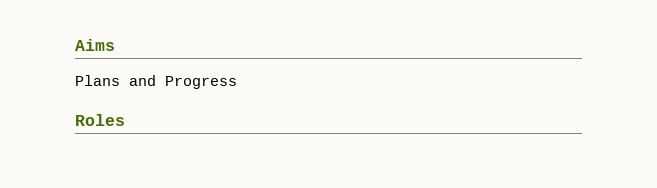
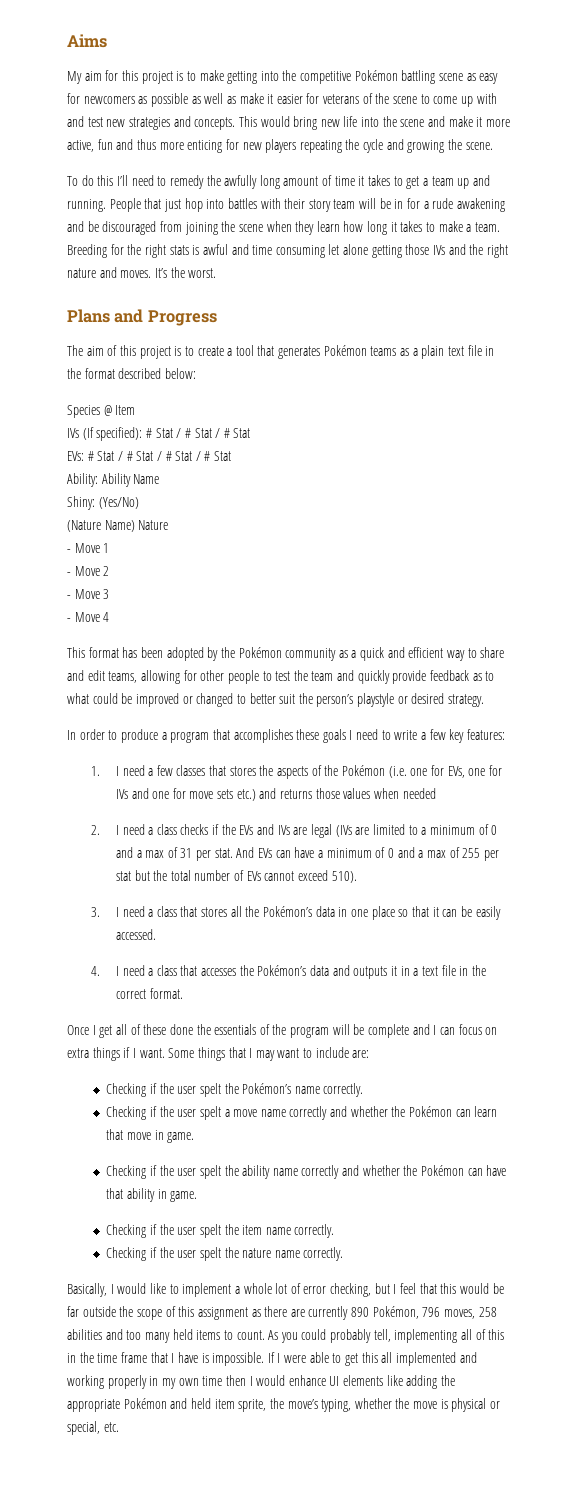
[75,75,237,89] [75,114,125,126] Plans and Progress // Roles -> [67,70,499,84] [67,93,497,107] [67,116,510,130] [67,139,493,153] [67,175,490,189] [67,198,505,212] [67,221,500,235] [67,244,508,258] [67,267,217,278] [67,309,217,326] [67,345,495,359] [67,368,196,379] [67,405,136,418] [67,427,251,441] [67,451,232,461] [67,473,160,487] [67,496,139,510] [67,520,169,532] [67,543,110,553] [67,566,110,576] [67,589,110,599] [67,612,110,622] [67,647,505,661] [67,670,495,684] [67,693,485,707] [67,729,505,743] [91,765,502,779] [115,788,436,801] [91,824,498,838] [115,847,499,861] [115,870,357,883] [91,906,501,920] [115,929,156,940] [91,965,486,979] [115,988,183,999] [67,1024,498,1038] [67,1047,370,1061] [106,1083,364,1097] [106,1106,498,1120] [106,1129,195,1143] [106,1165,507,1179] [106,1188,198,1202] [106,1224,335,1238] [106,1247,344,1261] [67,1283,504,1297] [67,1306,497,1320] [67,1329,505,1343] [67,1352,477,1366] [67,1375,456,1389] [67,1398,501,1412] [67,1421,119,1435] My aim for this project is to make getting into the competitive Pokémon battling scene as easy for newcomers as possible as well as make it easier for veterans of the scene to come up with and test new strategies and concepts. This would bring new life into the scene and make it more active, fun and thus more enticing for new players repeating the cycle and growing the scene. // To do this I’ll need to remedy the awfully long amount of time it takes to get a team up and running. People that just hop into battles with their story team will be in for a rude awakening and be discouraged from joining the scene when they learn how long it takes to make a team. Breeding for the right stats is awful and time consuming let alone getting those IVs and the right nature and moves. It’s the worst. // Plans and Progress // The aim of this project is to create a tool that generates Pokémon teams as a plain text file in the format described below: // Species @ Item // IVs (If specified): # Stat / # Stat / # Stat // EVs: # Stat / # Stat / # Stat / # Stat // Ability: Ability Name // Shiny: (Yes/No) // (Nature Name) Nature // - Move 1 // - Move 2 // - Move 3 // - Move 4 // This format has been adopted by the Pokémon community as a quick and efficient way to share and edit teams, allowing for other people to test the team and quickly provide feedback as to what could be improved or changed to better suit the person’s playstyle or desired strategy. // In order to produce a program that accomplishes these goals I need to write a few key features: // 1. I need a few classes that stores the aspects of the Pokémon (i.e. one for EVs, one for IVs and one for move sets etc.) and returns those values when needed // 2. I need a class checks if the EVs and IVs are legal (IVs are limited to a minimum of 0 and a max of 31 per stat. And EVs can have a minimum of 0 and a max of 255 per stat but the total number of EVs cannot exceed 510). // 3. I need a class that stores all the Pokémon’s data in one place so that it can be easily accessed. // 4. I need a class that accesses the Pokémon’s data and outputs it in a text file in the correct format. // Once I get all of these done the essentials of the program will be complete and I can focus on extra things if I want. Some things that I may want to include are: // Checking if the user spelt the Pokémon’s name correctly. // Checking if the user spelt a move name correctly and whether the Pokémon can learn that move in game. // Checking if the user spelt the ability name correctly and whether the Pokémon can have that ability in game. // Checking if the user spelt the item name correctly. // Checking if the user spelt the nature name correctly. // Basically, I would like to implement a whole lot of error checking, but I feel that this would be far outside the scope of this assignment as there are currently 890 Pokémon, 796 moves, 258 abilities and too many held items to count. As you could probably tell, implementing all of this in the time frame that I have is impossible. If I were able to get this all implemented and working properly in my own time then I would enhance UI elements like adding the appropriate Pokémon and held item sprite, the move’s typing, whether the move is physical or special, etc.

